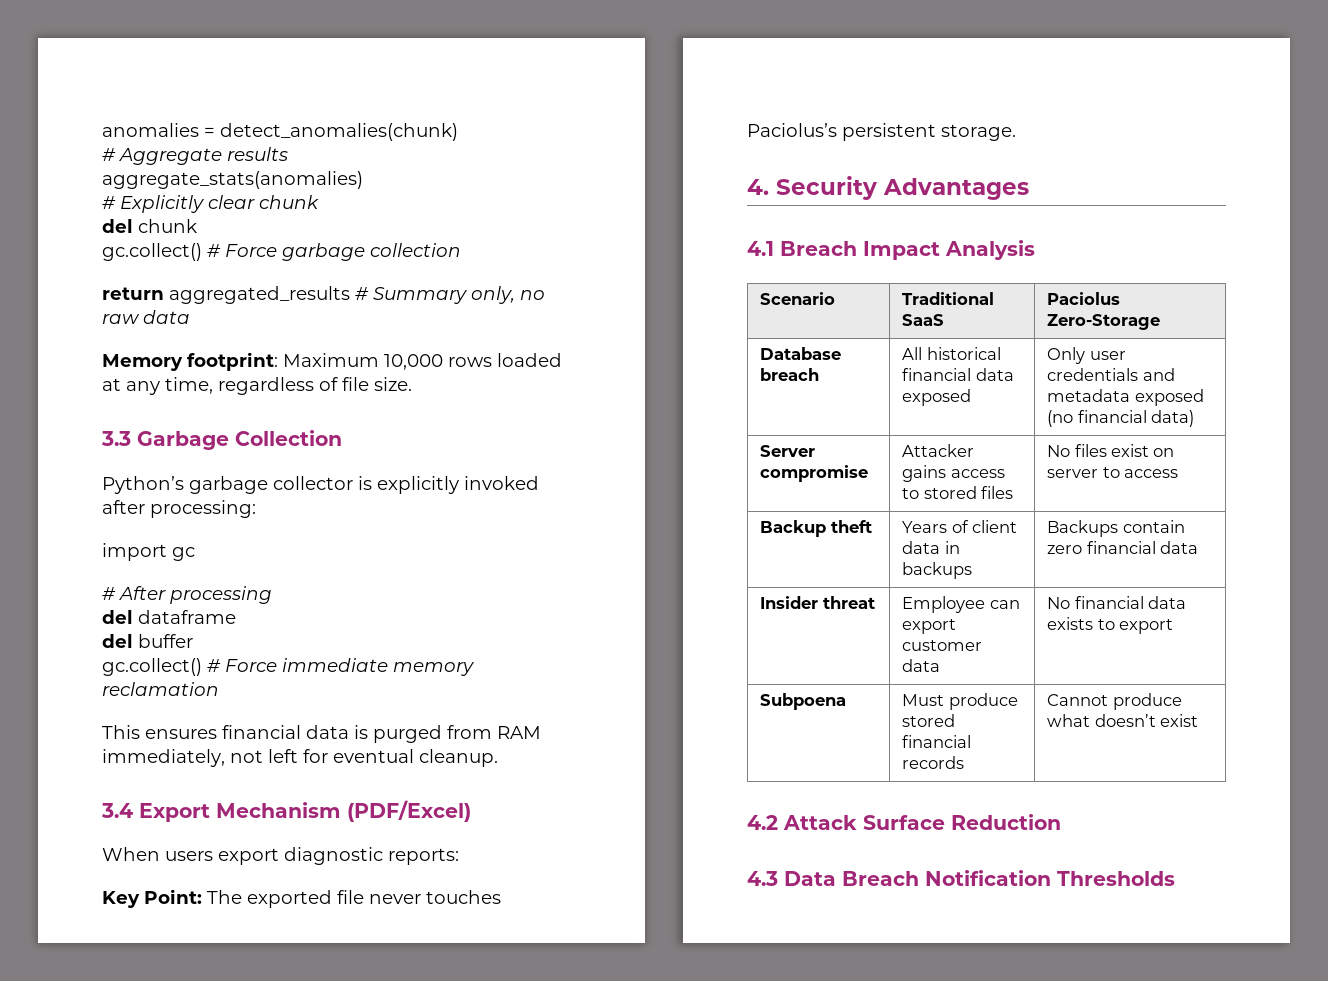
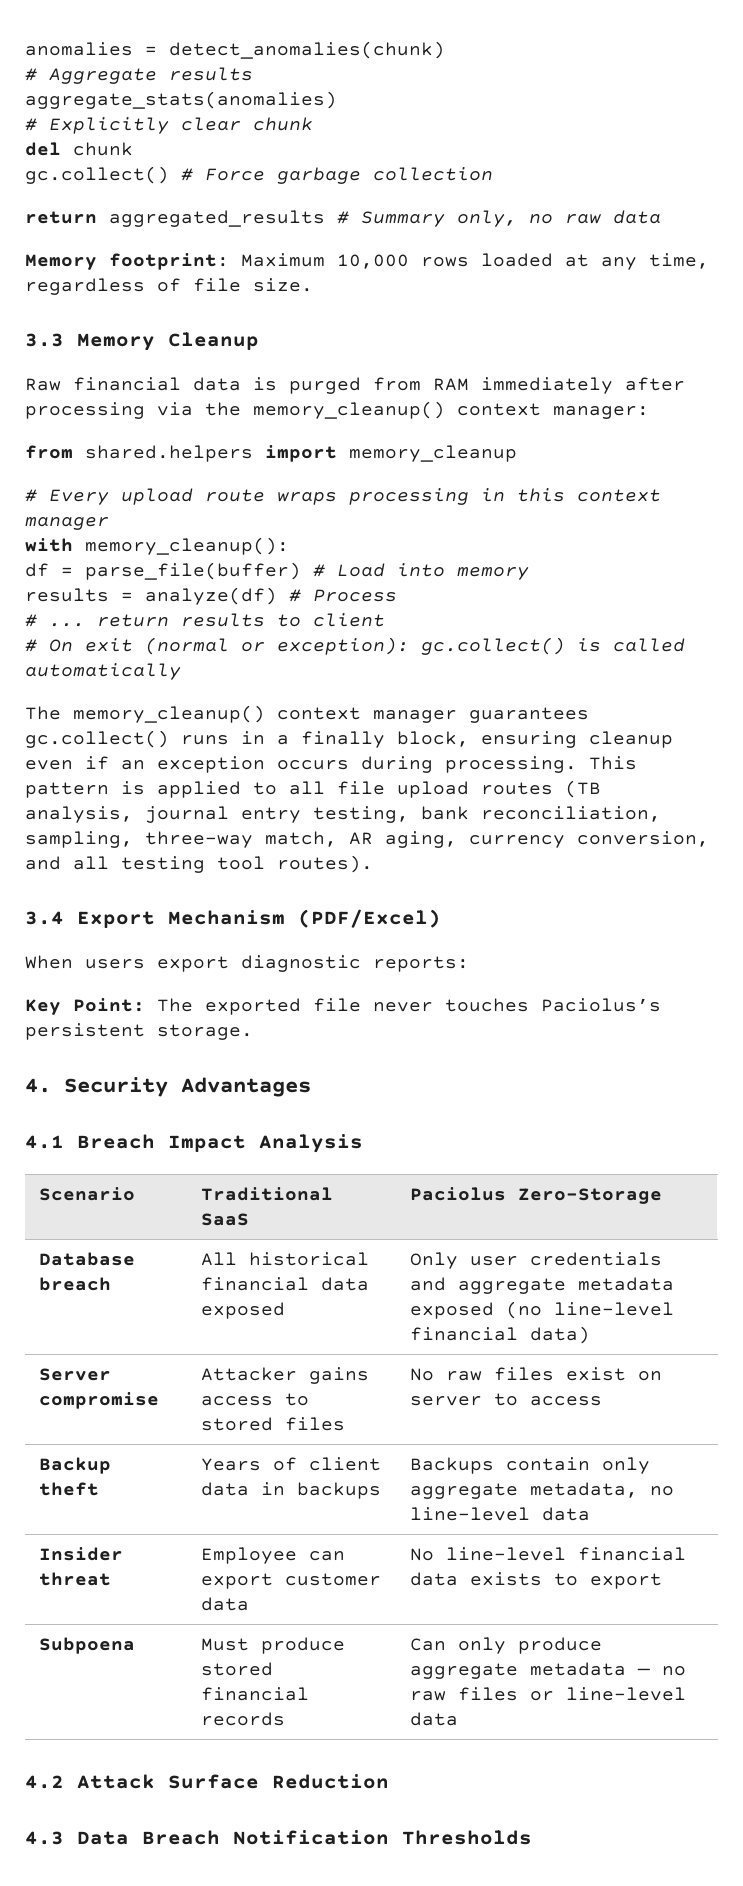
[137,430,342,450] [102,476,539,494] [102,500,256,518] [102,543,195,561] [102,586,272,604] [102,610,236,624] [102,634,193,648] [102,658,474,676] [102,682,219,696] [102,725,217,739] Garbage Collection // Python’s garbage collector is explicitly invoked after processing: // import gc // # After processing // del dataframe // del buffer // gc.collect() # Force immediate memory reclamation // This ensures -> [77,332,259,351] [25,378,61,391] Memory Cleanup // Raw
[102,749,498,767] immediately, not left for eventual cleanup. -> [481,377,685,394] [25,401,649,419] [25,445,517,462] [25,488,661,505] [25,517,109,530] [25,537,289,555] [25,562,529,580] [25,587,397,605] [25,613,385,627] [25,637,685,655] [25,663,181,680] [25,705,589,723] [25,730,673,748] [25,756,637,773] [25,780,601,798] [25,806,661,823] [25,831,709,848] [25,855,373,873] immediately after processing via the memory_cleanup() context manager: // from shared.helpers import memory_cleanup // # Every upload route wraps processing in this context manager // with memory_cleanup(): // df = parse_file(buffer) # Load into memory // results = analyze(df) # Process // # ... return results to client // # On exit (normal or exception): gc.collect() is called automatically // The memory_cleanup() context manager guarantees gc.collect() runs in a finally block, ensuring cleanup even if an exception occurs during processing. This pattern is applied to all file upload routes (TB analysis, journal entry testing, bank reconciliation, sampling, three-way match, AR aging, currency conversion, and all testing tool routes).
(1175, 374) none -> [458,1278,567,1294] aggregate
(1074, 418) none -> [554,1302,675,1316] line-level
(1071, 451) none -> [446,1371,483,1381] raw
[1047,541,1156,554] zero financial -> [602,1457,651,1474] [410,1482,675,1499] [410,1507,531,1521] only aggregate metadata, no line-level
(1071, 603) none -> [446,1547,567,1561] line-level
[1047,693,1182,710] [1047,714,1198,727] Cannot produce what doesn’t exist -> [410,1637,603,1654] [410,1662,687,1679] [410,1687,687,1701] [410,1712,459,1726] Can only produce aggregate metadata — no raw files or line-level data

